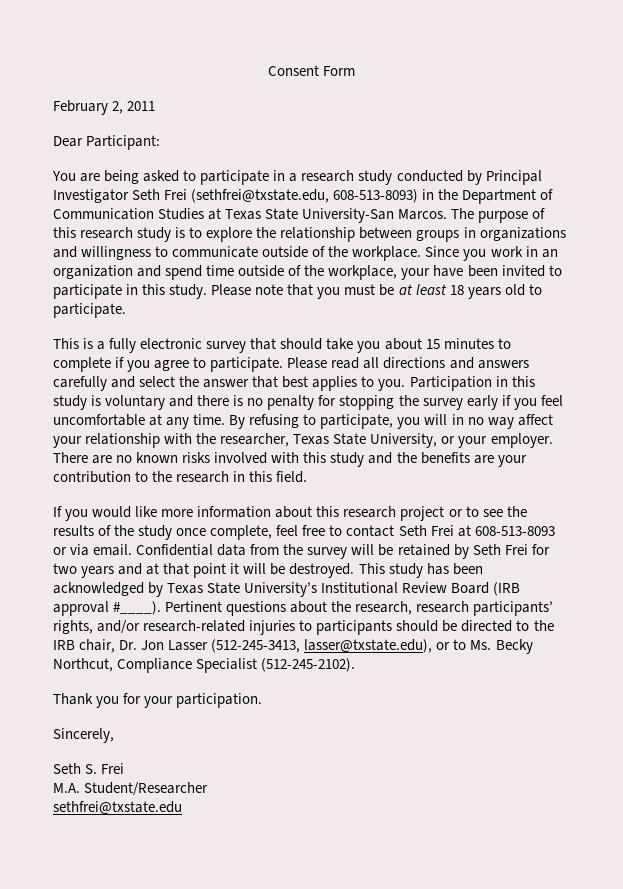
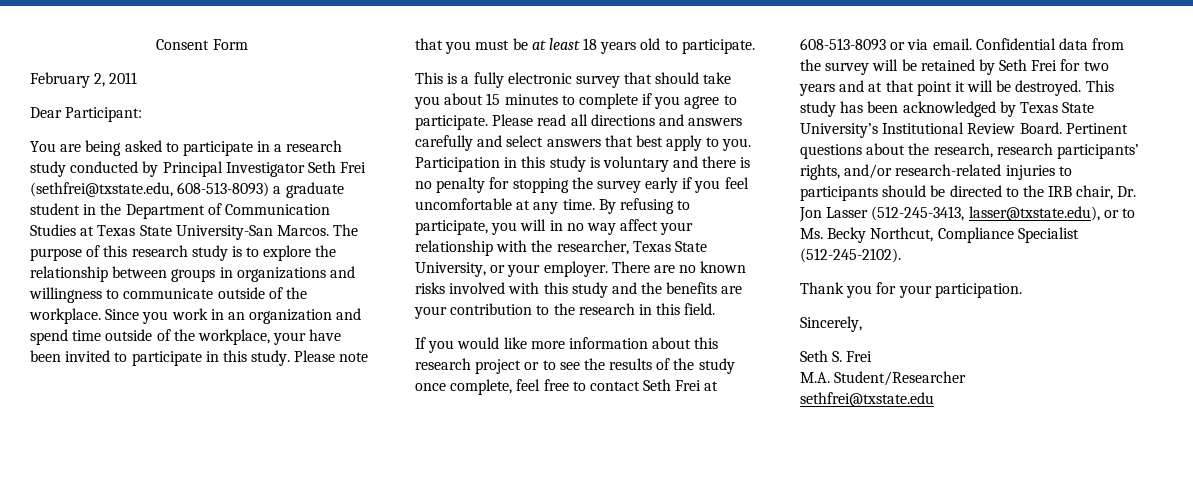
(419, 196) none -> [273,182,344,198] [30,203,80,215] a graduate student
[179,376,250,388] the answer -> [546,139,601,147] answers
[312,376,358,391] applies -> [666,135,703,151] apply
[451,582,521,596] [53,601,162,616] Board (IRB approval #____). -> [1019,122,1062,134] Board.

